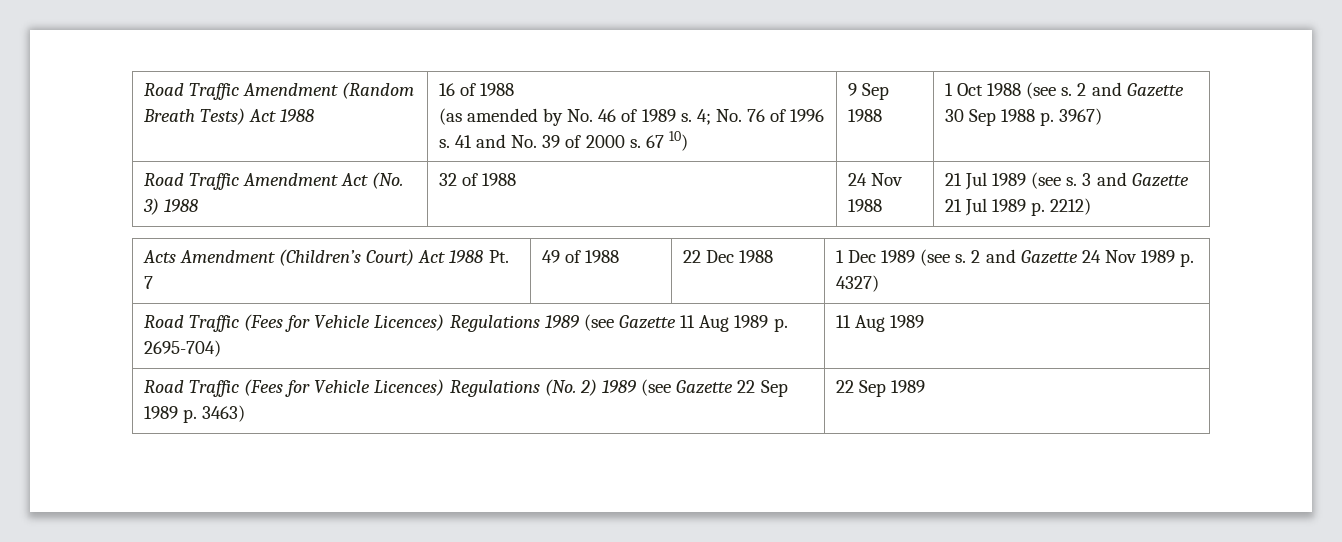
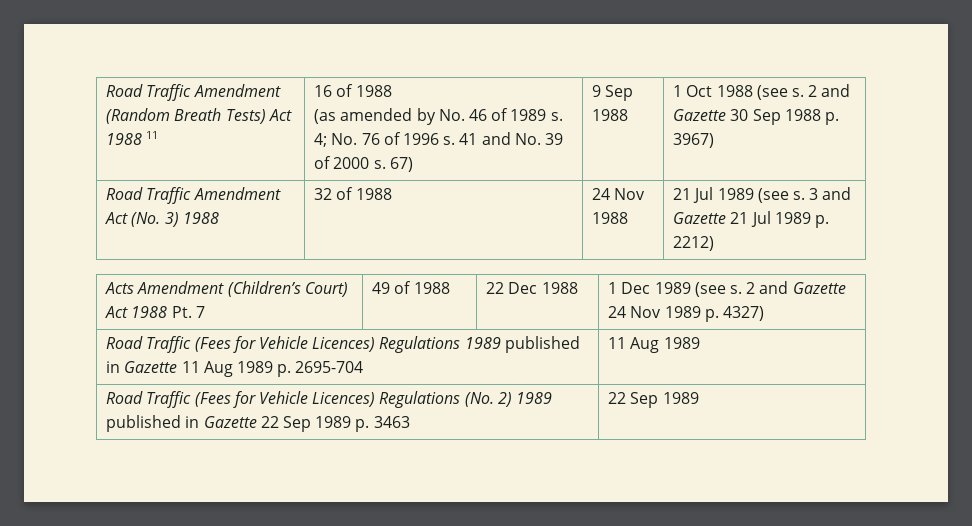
(315, 115) none -> [146,131,159,139] 11
[645,131,689,151] 67 10) -> [389,157,413,172] 67)
[583,314,614,331] (see -> [504,336,580,353] [106,361,121,373] published in
[143,340,221,357] 2695-704) -> [295,361,364,373] 2695-704
[641,379,672,396] (see -> [106,415,200,432] published in
[202,405,246,422] 3463) -> [373,416,410,428] 3463

